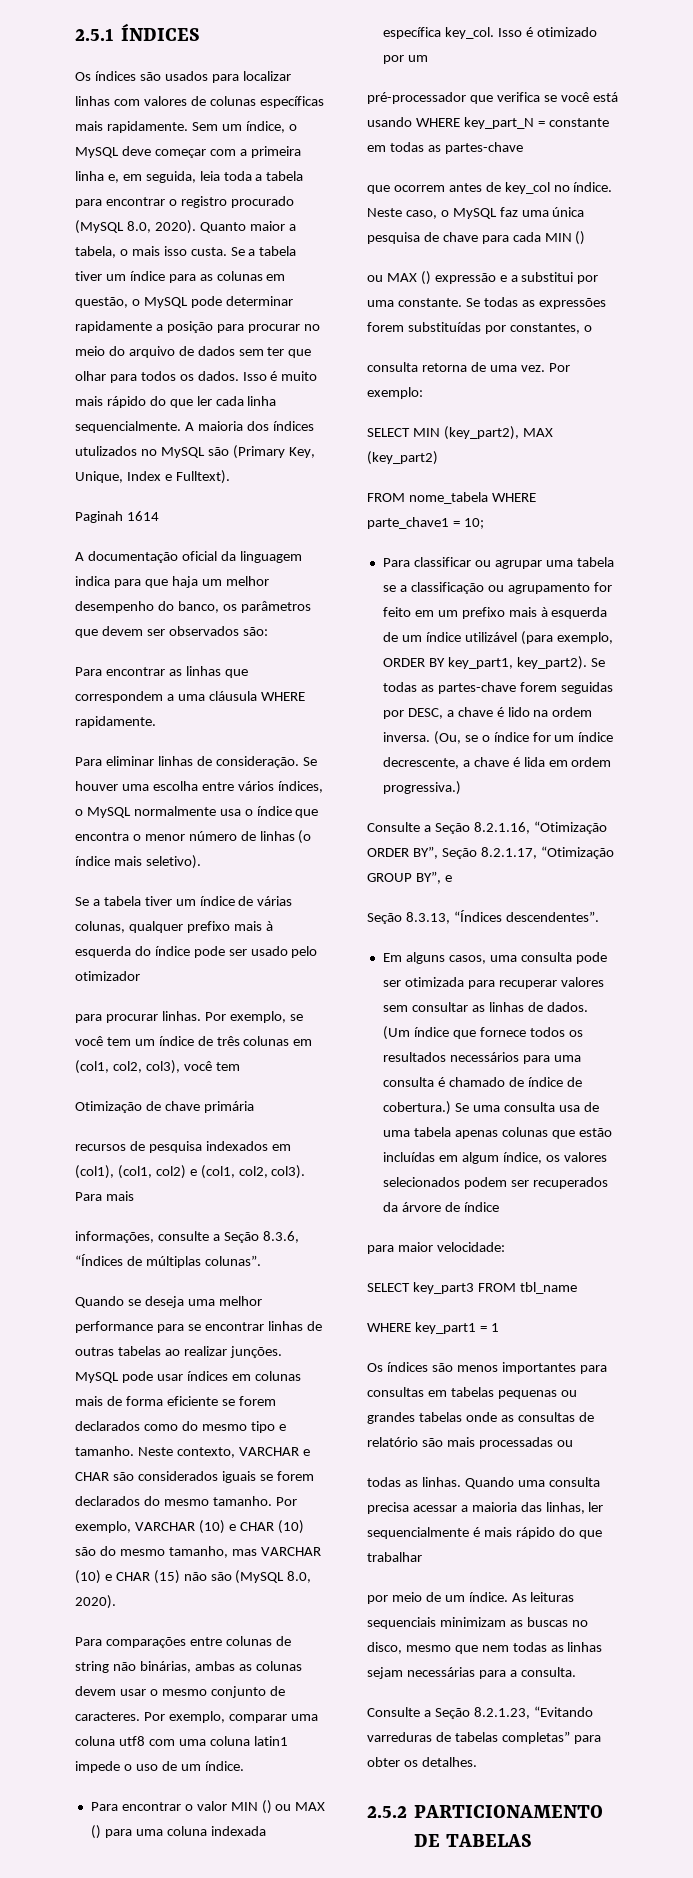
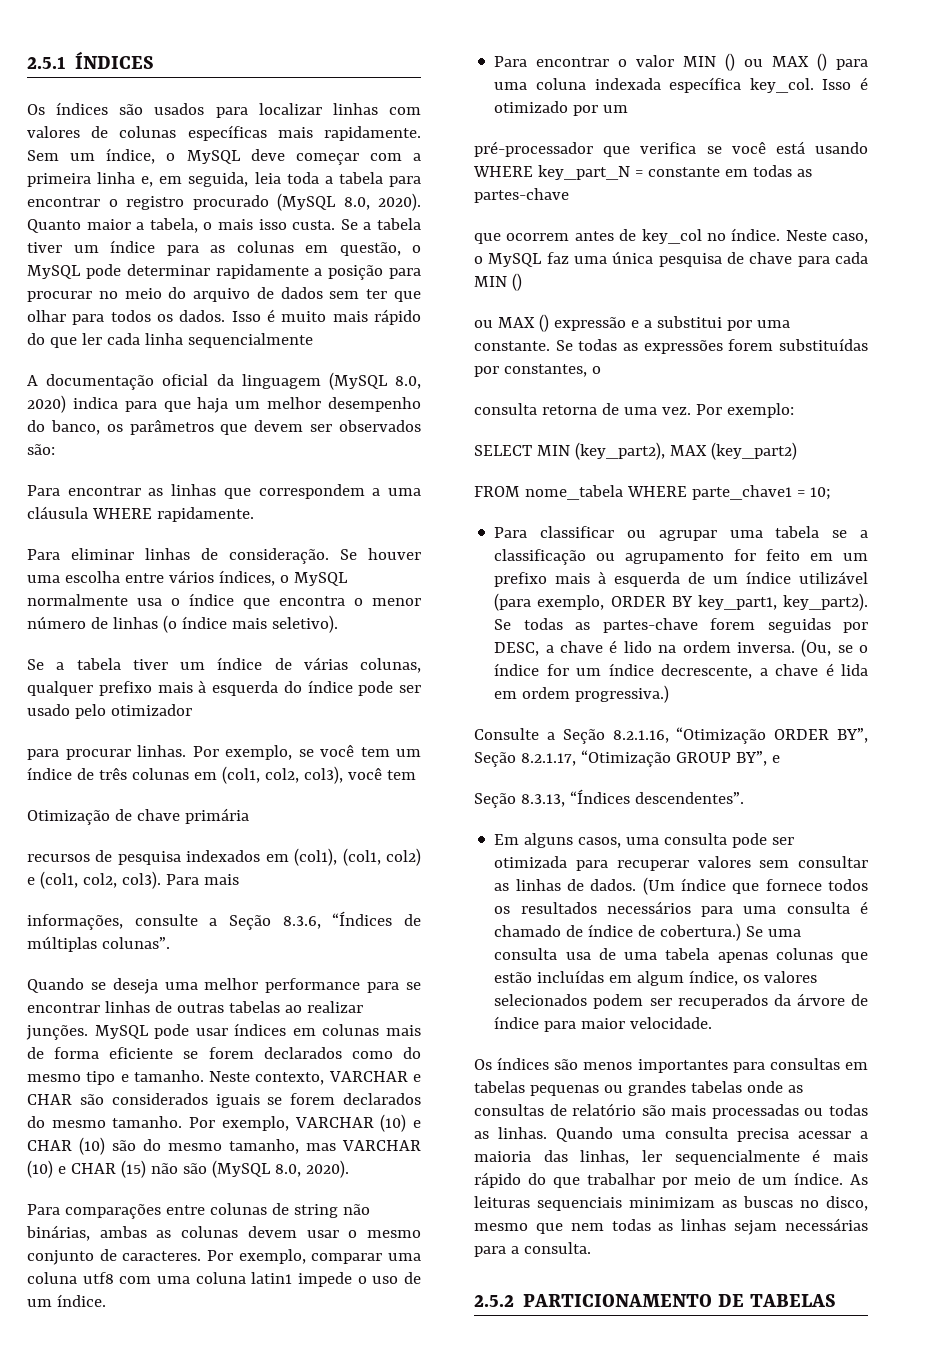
[75,421,314,433] [75,445,315,459] [75,470,230,484] [75,511,159,523] sequencialmente. A maioria dos índices utulizados no MySQL são (Primary Key, Unique, Index e Fulltext). // Paginah 1614 -> [187,333,313,348] sequencialmente
(302, 557) none -> [328,372,421,390] [27,395,66,413] (MySQL 8.0, 2020)
(499, 1207) // -> (540, 1022) none
[436,1242,505,1252] [367,1282,577,1294] [367,1322,499,1334] velocidade: // SELECT key_part3 FROM tbl_name // WHERE key_part1 = 1 -> [630,1017,713,1029] velocidade.
(573, 1443) // -> (824, 1112) none
(422, 1557) // -> (655, 1179) none
[367,1706,593,1719] [367,1731,601,1744] [367,1757,477,1767] // Consulte a Seção 8.2.1.23, “Evitando varreduras de tabelas completas” para obter os detalhes. -> (591, 1248) none

